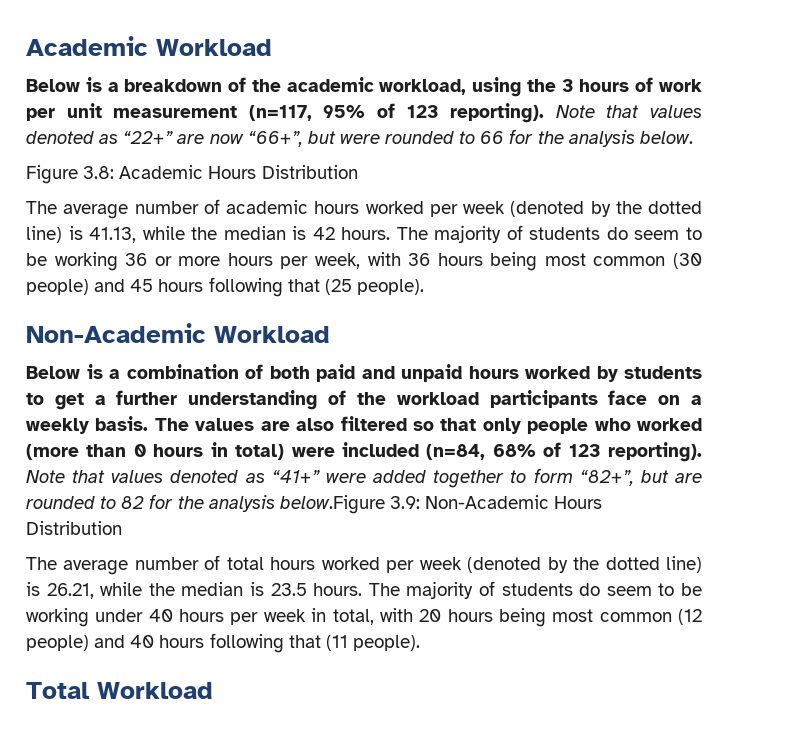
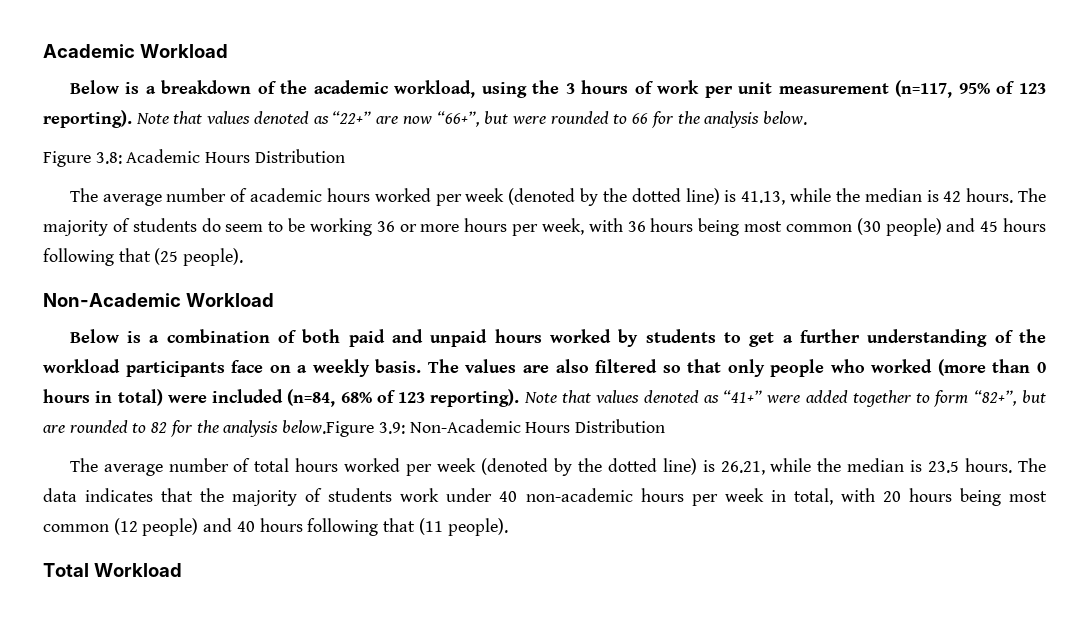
[406,581,703,599] [26,608,89,627] majority of students do seem to be working -> [43,488,440,506] data indicates that the majority of students work
(173, 615) none -> [525,488,633,502] non-academic

